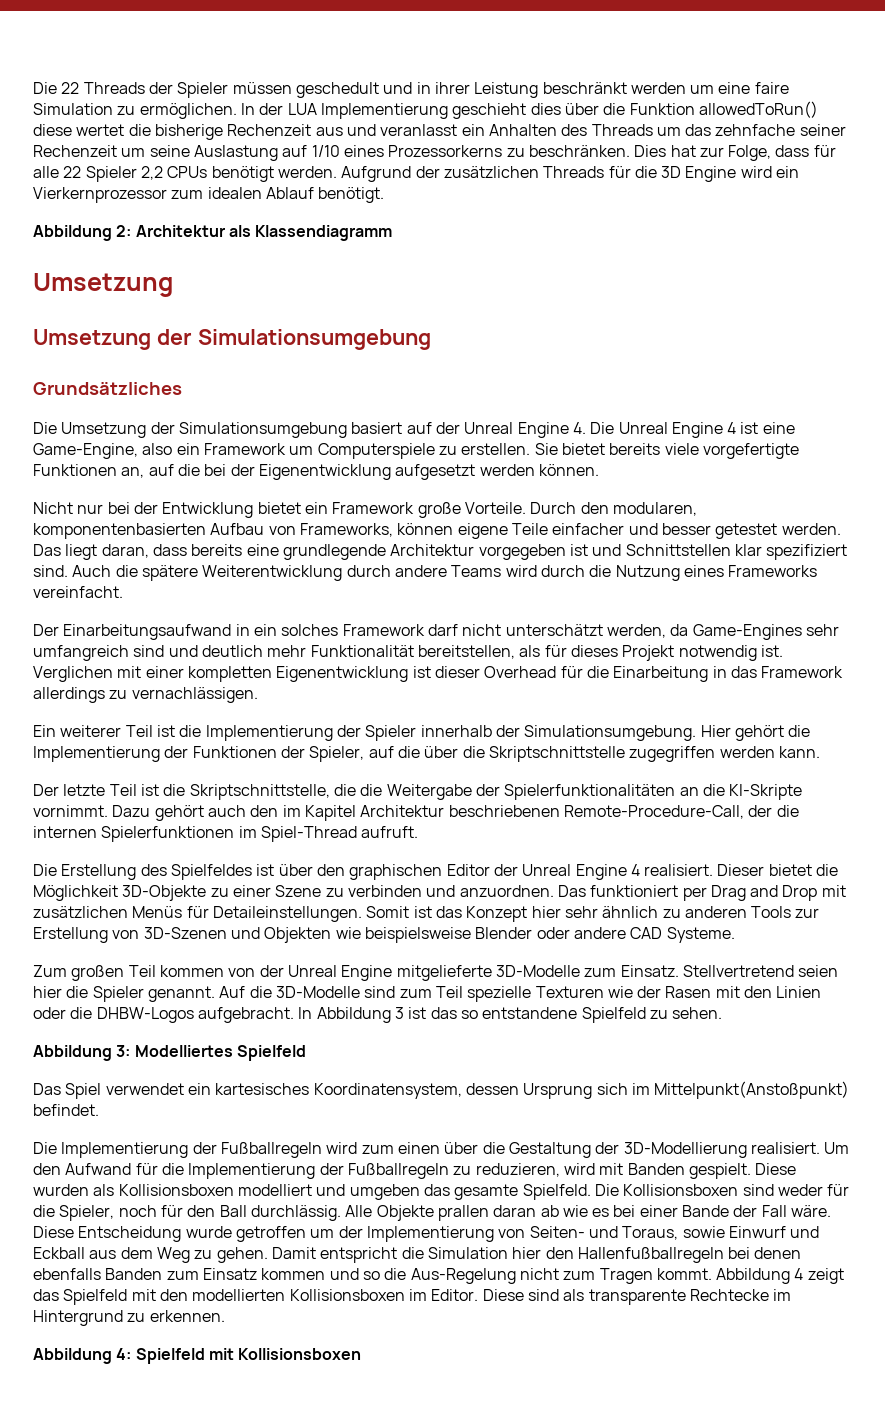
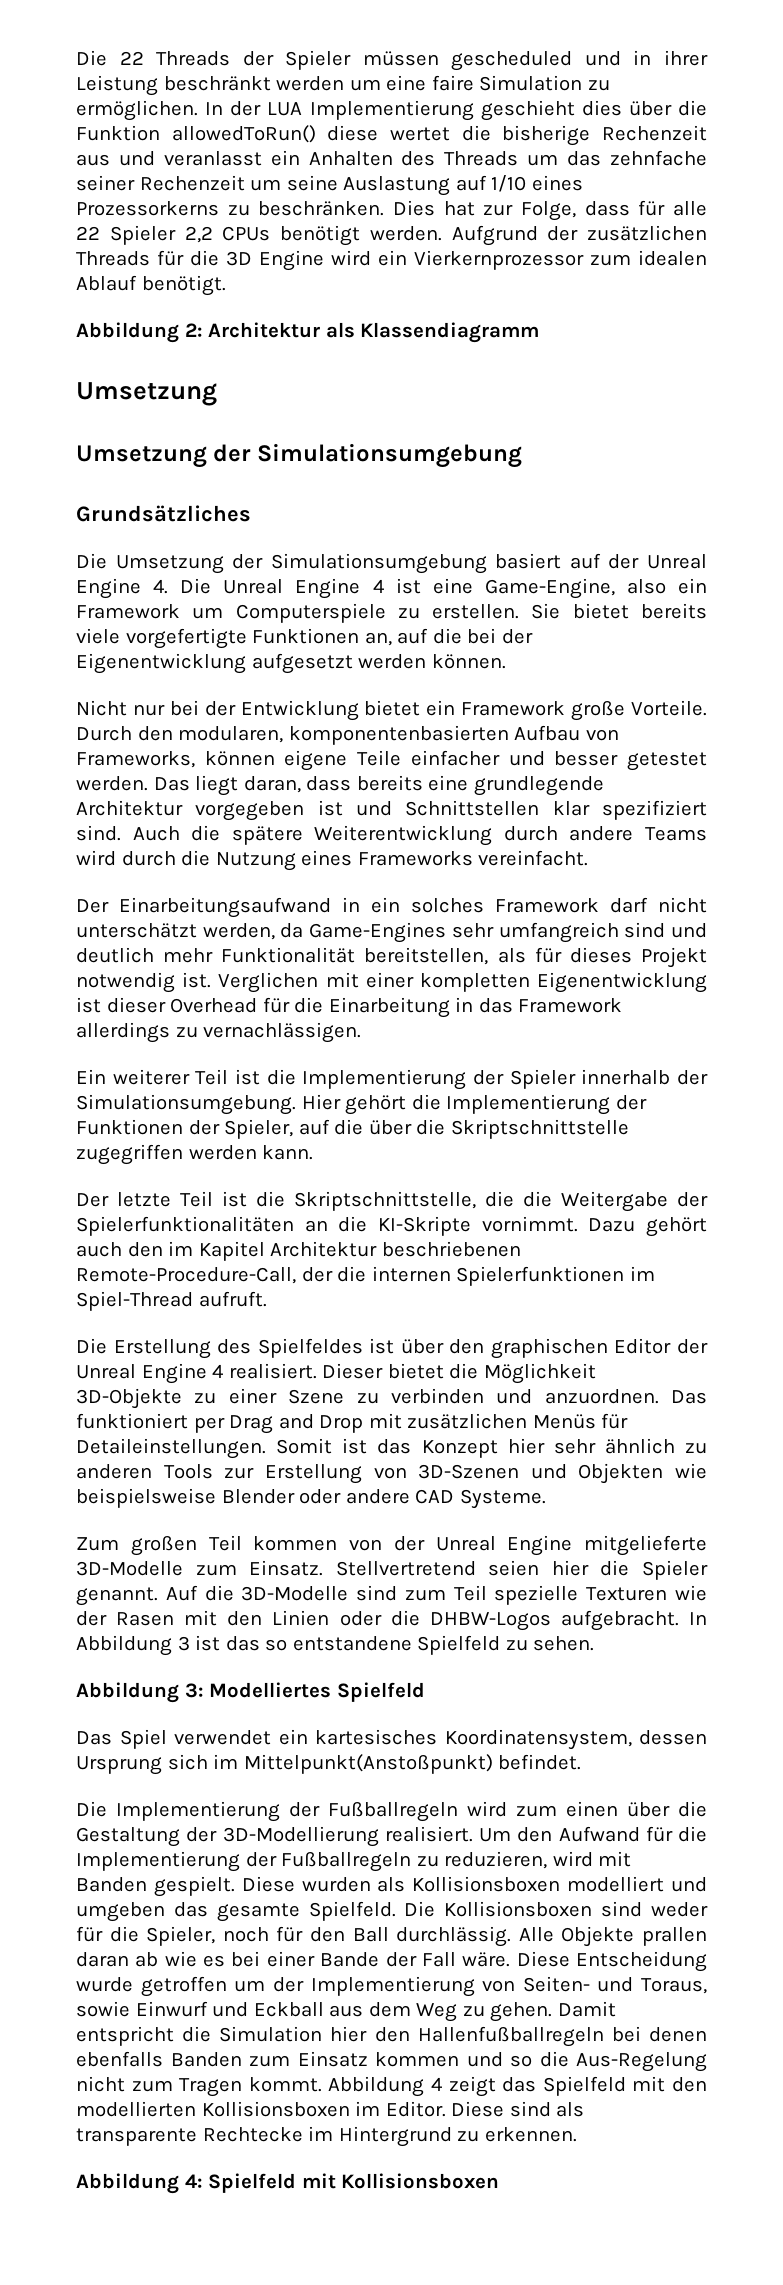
[295,82,379,98] geschedult -> [451,51,573,71] gescheduled

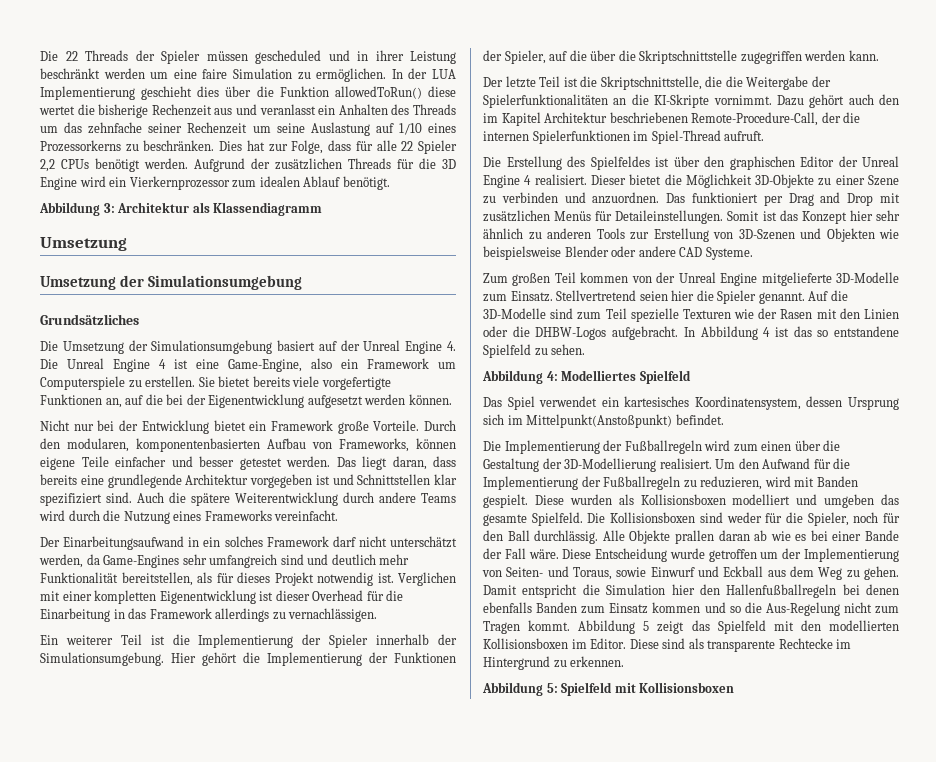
[184,323,203,337] 2: -> [103,203,115,213] 3:
[177,1636,190,1651] 3 -> [763,327,771,337] 4
[184,1683,204,1698] 3: -> [546,371,558,381] 4:
[431,2077,442,2091] 4 -> [643,621,650,631] 5
[184,2174,203,2188] 4: -> [546,683,558,693] 5:

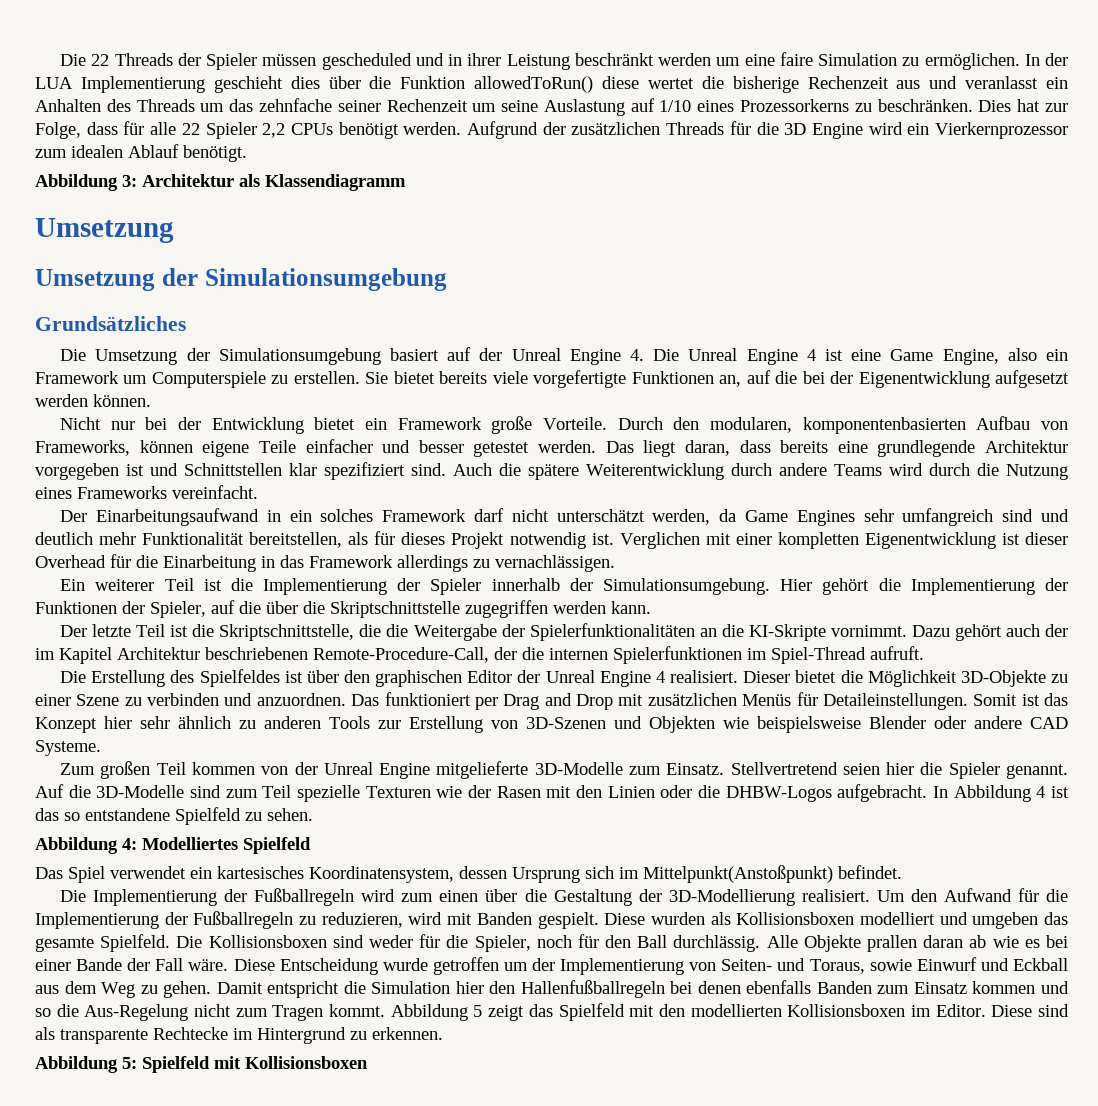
[228,359,302,372] Game-Engine, -> [890,349,999,365] Game Engine,
[103,555,180,568] Game-Engines -> [744,510,855,526] Game Engines
[879,94,899,105] den -> [1045,624,1069,637] der

